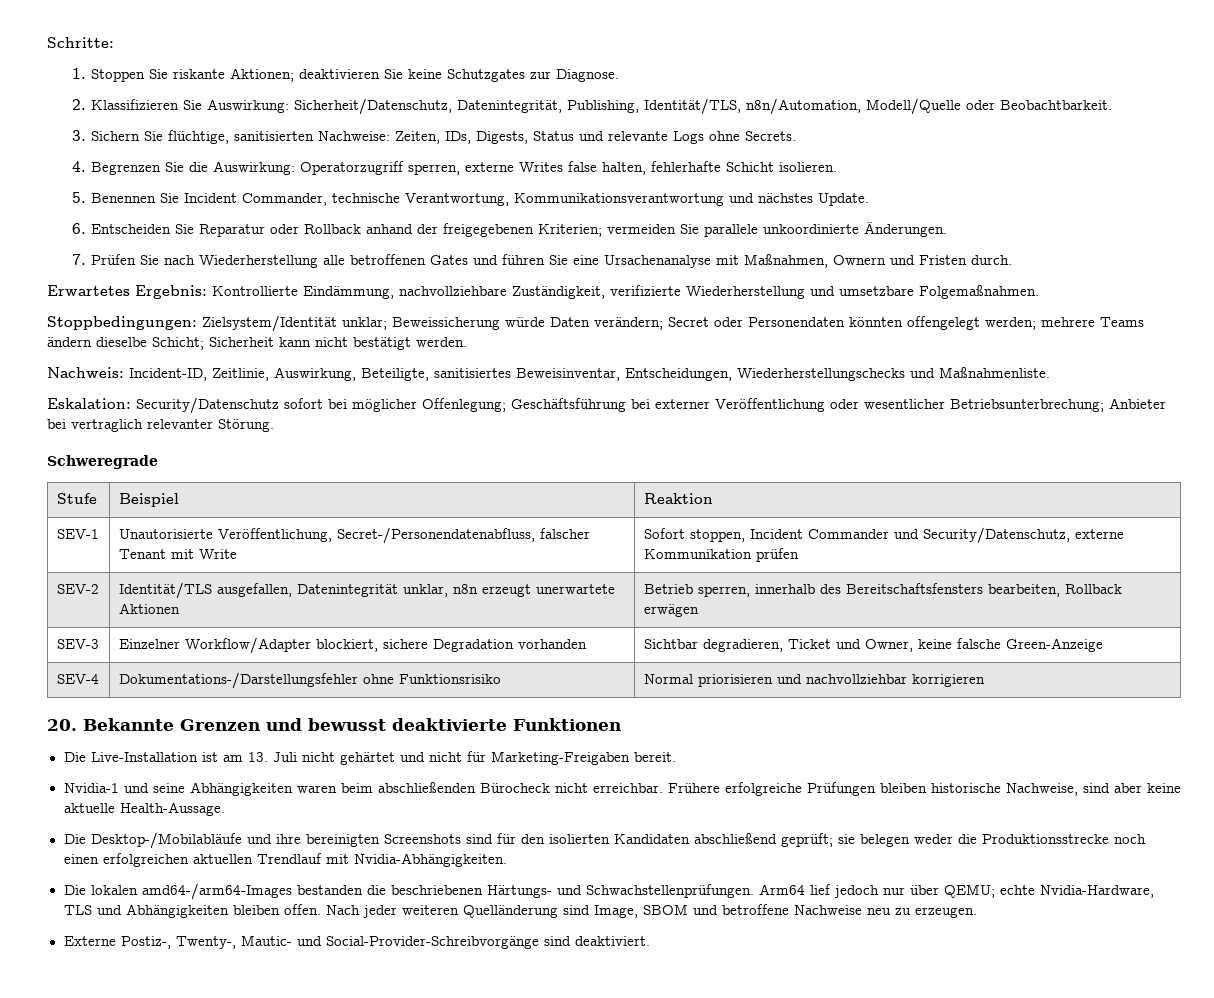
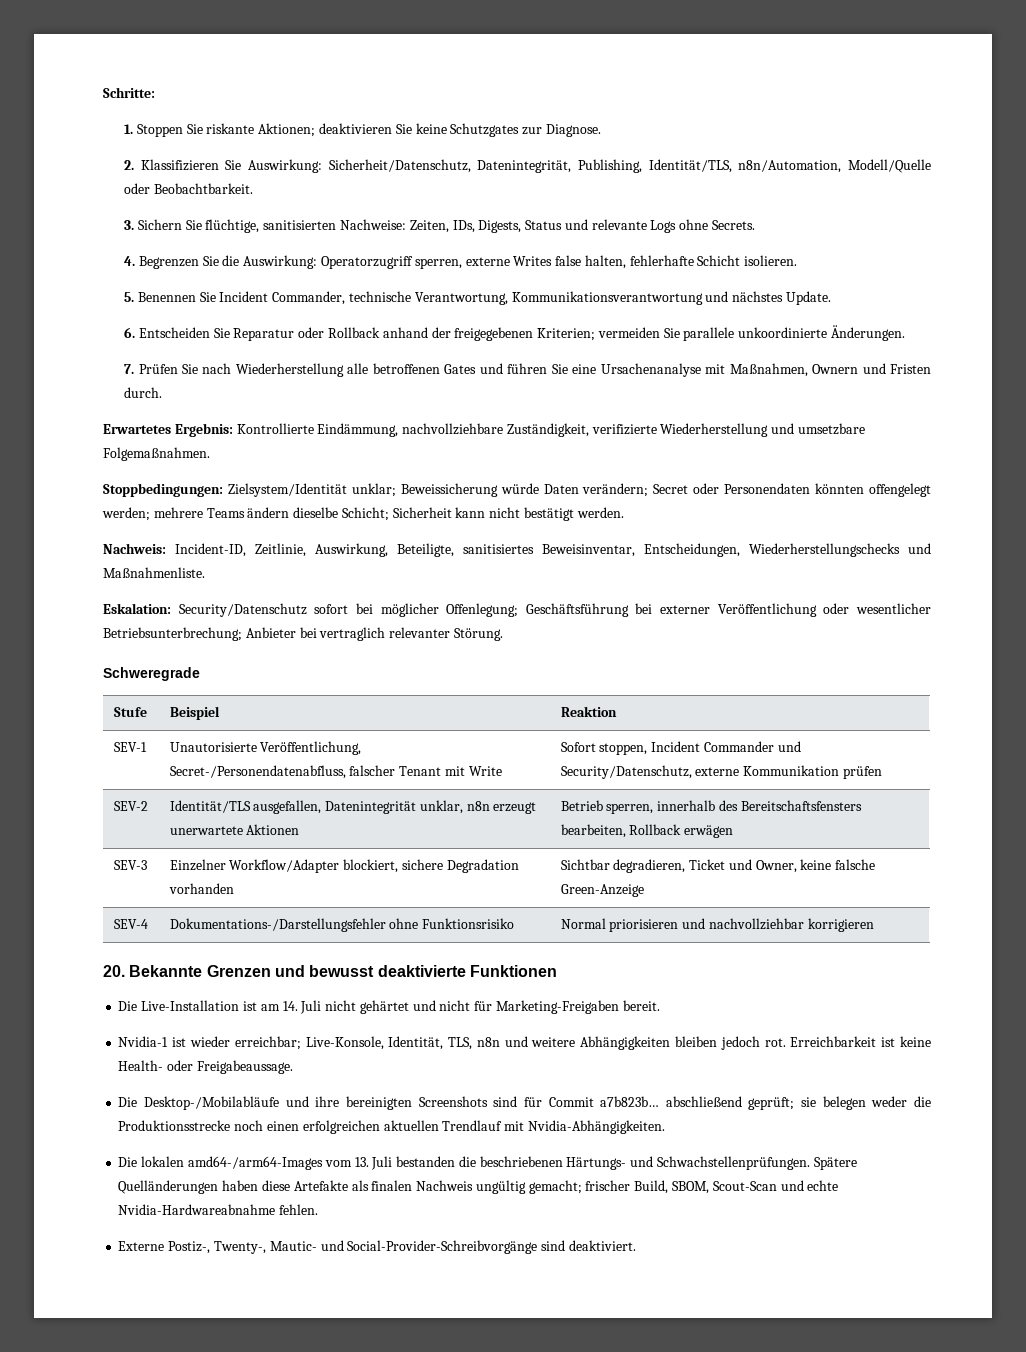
[247,752,268,762] 13. -> [282,1001,298,1011] 14.
[123,782,1181,796] [63,802,225,816] und seine Abhängigkeiten waren beim abschließenden Bürocheck nicht erreichbar. Frühere erfolgreiche Prüfungen bleiben historische Nachweise, sind aber keine aktuelle Health-Aussage. -> [172,1036,932,1050] [118,1060,293,1074] ist wieder erreichbar; Live-Konsole, Identität, TLS, n8n und weitere Abhängigkeiten bleiben jedoch rot. Erreichbarkeit ist keine Health- oder Freigabeaussage.
[520,834,690,844] den isolierten Kandidaten -> [548,1096,660,1107] Commit a7b823b…
(292, 891) none -> [324,1156,393,1170] vom 13. Juli
[758,884,1154,898] [63,904,977,918] Arm64 lief jedoch nur über QEMU; echte Nvidia-Hardware, TLS und Abhängigkeiten bleiben offen. Nach jeder weiteren Quelländerung sind Image, SBOM und betroffene Nachweise neu zu erzeugen. -> [813,1157,857,1170] [118,1180,839,1194] [118,1204,319,1215] Spätere Quelländerungen haben diese Artefakte als finalen Nachweis ungültig gemacht; frischer Build, SBOM, Scout-Scan und echte Nvidia-Hardwareabnahme fehlen.

